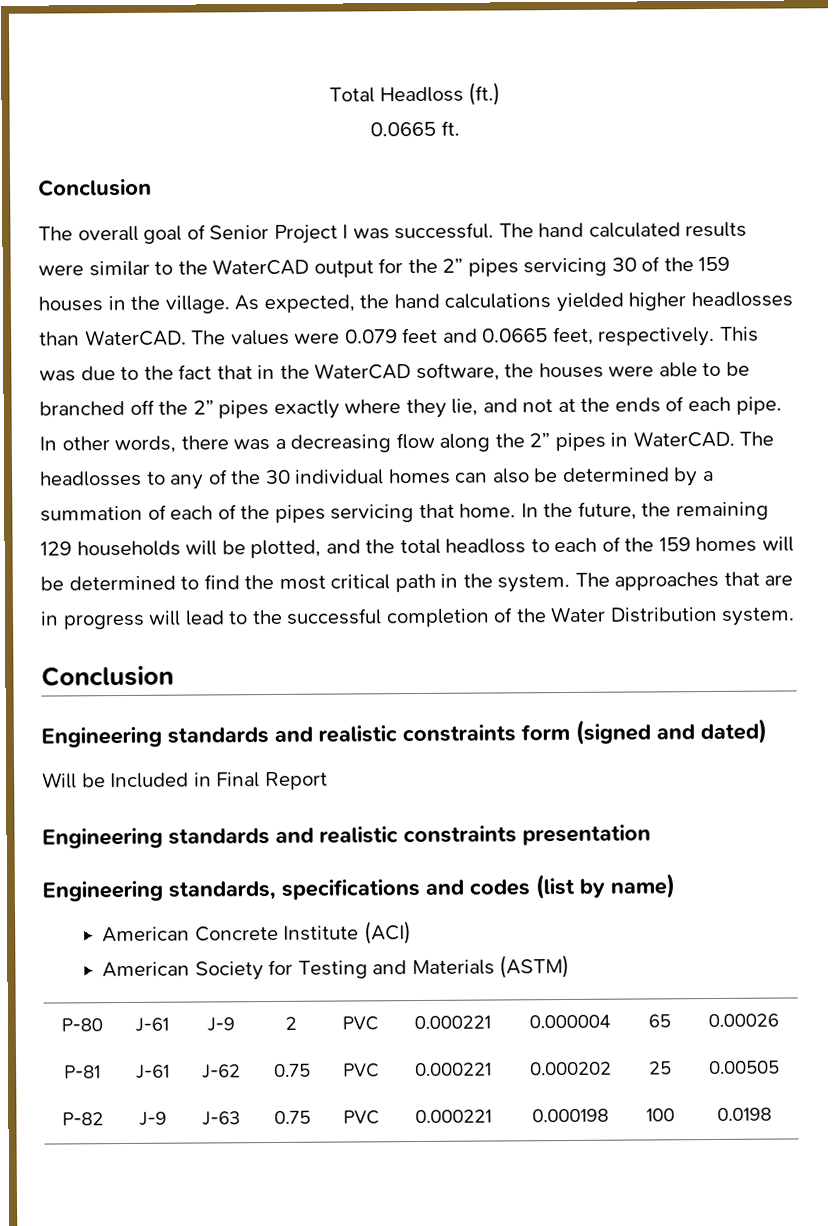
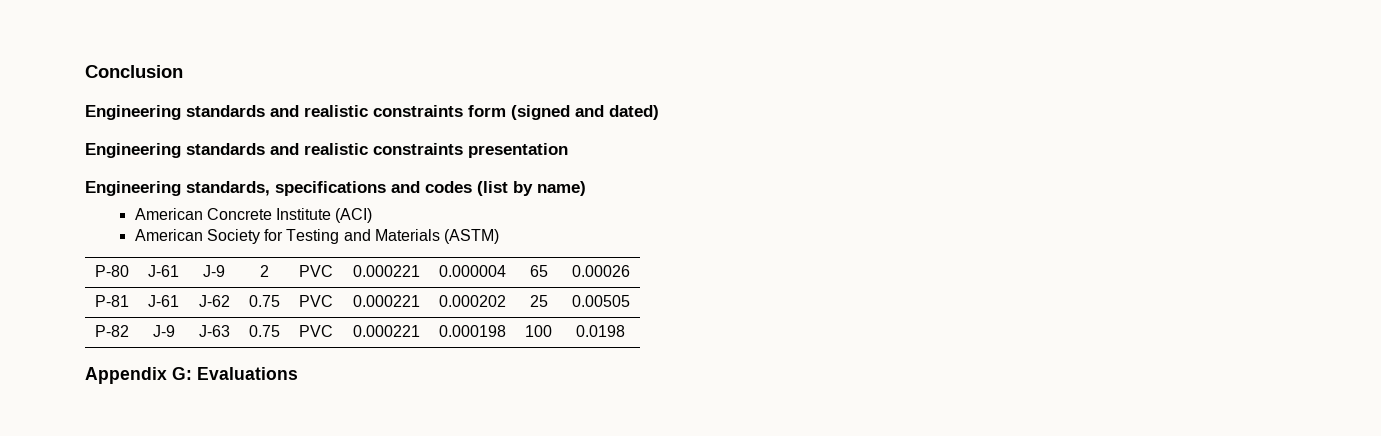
[328,82,502,106] [370,120,460,137] [38,178,152,197] [38,221,748,244] [38,256,731,278] [38,291,793,314] [39,326,759,347] [39,361,751,382] [39,396,782,419] [39,430,775,454] [40,467,714,490] [40,501,769,523] [40,536,795,559] [40,571,794,593] [40,606,796,630] Total Headloss (ft.) // 0.0665 ft. // Conclusion // The overall goal of Senior Project I was successful. The hand calculated results were similar to the WaterCAD output for the 2” pipes servicing 30 of the 159 houses in the village. As expected, the hand calculations yielded higher headlosses than WaterCAD. The values were 0.079 feet and 0.0665 feet, respectively. This was due to the fact that in the WaterCAD software, the houses were able to be branched off the 2” pipes exactly where they lie, and not at the ends of each pipe. In other words, there was a decreasing flow along the 2” pipes in WaterCAD. The headlosses to any of the 30 individual homes can also be determined by a summation of each of the pipes servicing that home. In the future, the remaining 129 households will be plotted, and the total headloss to each of the 159 homes will be determined to find the most critical path in the system. The approaches that are in progress will lead to the successful completion of the Water Distribution system. // -> (85, 71) none
[42,771,328,791] // Will be Included in Final Report -> (659, 112) none
(772, 1114) none -> [85,367,298,384] // Appendix G: Evaluations

